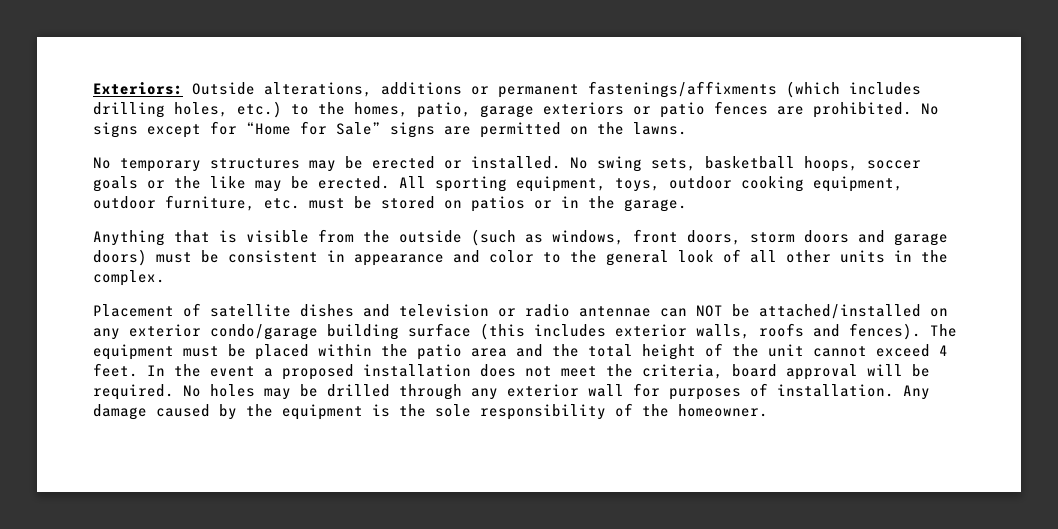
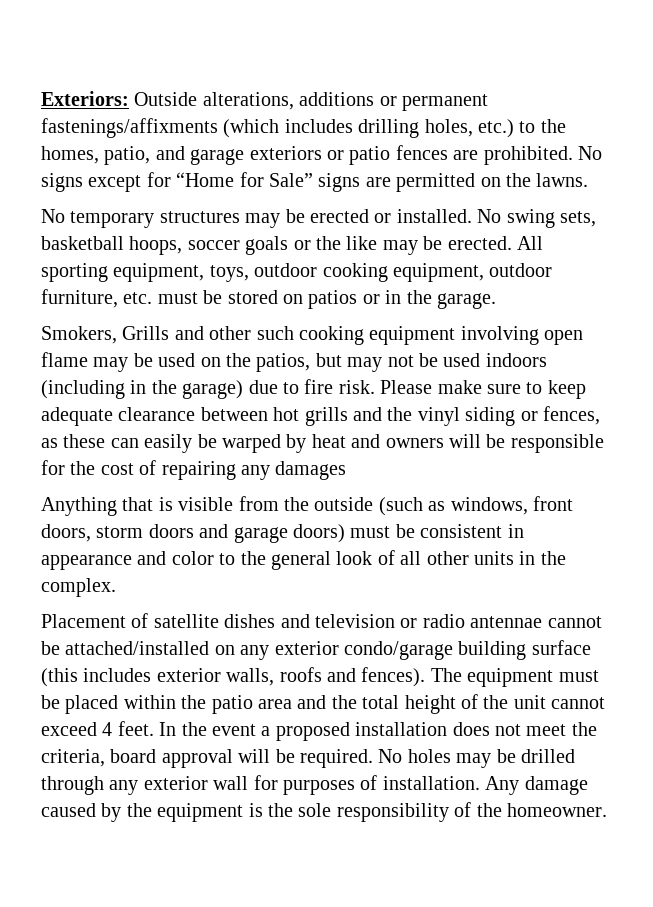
(471, 110) none -> [155,146,185,160] and
(687, 205) none -> [41,326,584,345] [41,352,547,372] [41,379,586,399] [41,406,600,426] [41,434,604,453] [41,460,347,480] // Smokers, Grills and other such cooking equipment involving open flame may be used on the patios, but may not be used indoors (including in the garage) due to fire risk. Please make sure to keep adequate clearance between hot grills and the vinyl siding or fences, as these can easily be warped by heat and owners will be responsible for the cost of repairing any damages
[660,305,723,317] can NOT -> [547,616,602,628] cannot

